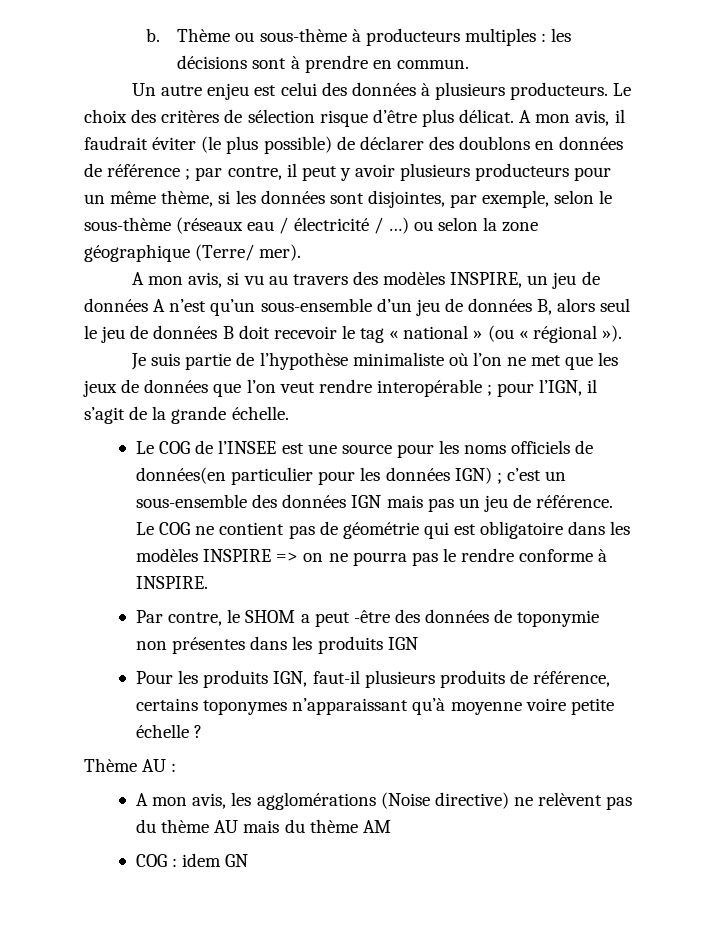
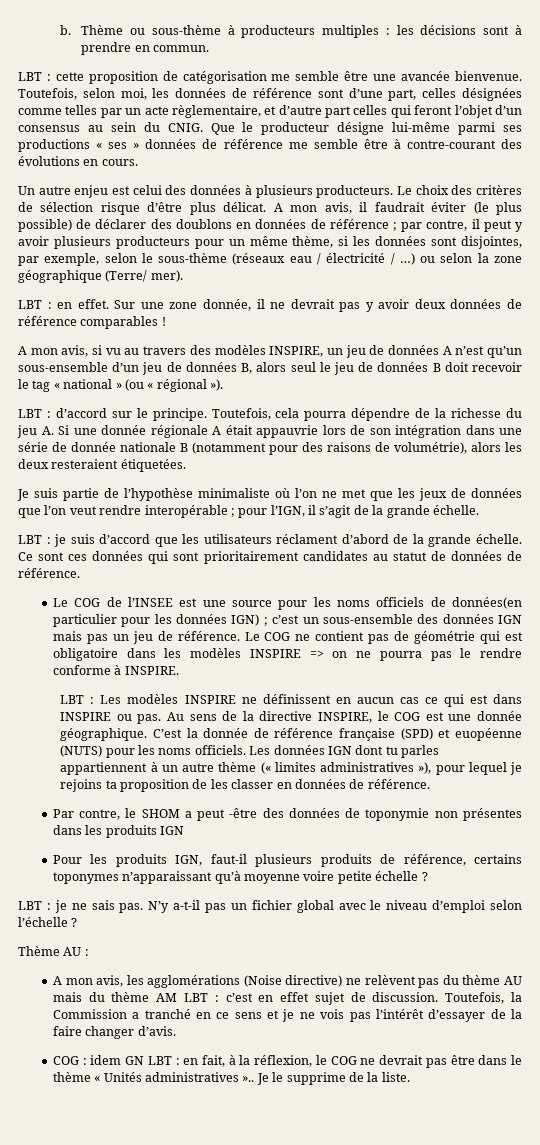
(469, 64) none -> [18,71,523,84] [18,88,522,101] [18,105,522,118] [18,122,523,135] [18,139,522,152] [18,156,138,166] // LBT : cette proposition de catégorisation me semble être une avancée bienvenue. Toutefois, selon moi, les données de référence sont d’une part, celles désignées comme telles par un acte règlementaire, et d’autre part celles qui feront l’objet d’un consensus au sein du CNIG. Que le producteur désigne lui-même parmi ses productions « ses » données de référence me semble être à contre-courant des évolutions en cours.
(302, 252) none -> [18,299,522,312] [18,316,166,329] // LBT : en effet. Sur une zone donnée, il ne devrait pas y avoir deux données de référence comparables !
(622, 333) none -> [18,408,522,421] [17,425,522,438] [18,442,522,455] [18,459,186,472] // LBT : d’accord sur le principe. Toutefois, cela pourra dépendre de la richesse du jeu A. Si une donnée régionale A était appauvrie lors de son intégration dans une série de donnée nationale B (notamment pour des raisons de volumétrie), alors les deux resteraient étiquetées.
(289, 413) none -> [18,534,522,547] [18,551,522,564] [18,568,80,578] // LBT : je suis d’accord que les utilisateurs réclament d’abord de la grande échelle. Ce sont ces données qui sont prioritairement candidates au statut de données de référence.
(209, 582) none -> [60,694,522,707] [60,711,522,724] [60,728,522,741] [60,745,440,758] [60,762,522,775] [60,779,430,792] // LBT : Les modèles INSPIRE ne définissent en aucun cas ce qui est dans INSPIRE ou pas. Au sens de la directive INSPIRE, le COG est une donnée géographique. C’est la donnée de référence française (SPD) et euopéenne (NUTS) pour les noms officiels. Les données IGN dont tu parles appartiennent à un autre thème (« limites administratives »), pour lequel je rejoins ta proposition de les classer en données de référence.
(203, 731) none -> [18,900,522,913] [18,917,78,927] // LBT : je ne sais pas. N’y a-t-il pas un fichier global avec le niveau d’emploi selon l’échelle ?
[136,853,249,867] // COG : idem GN -> [184,992,522,1005] [52,1009,523,1022] [52,1026,176,1039] [52,1055,522,1068] [52,1072,410,1085] LBT : c’est en effet sujet de discussion. Toutefois, la Commission a tranché en ce sens et je ne vois pas l’intérêt d’essayer de la faire changer d’avis. // COG : idem GN LBT : en fait, à la réflexion, le COG ne devrait pas être dans le thème « Unités administratives ».. Je le supprime de la liste.

